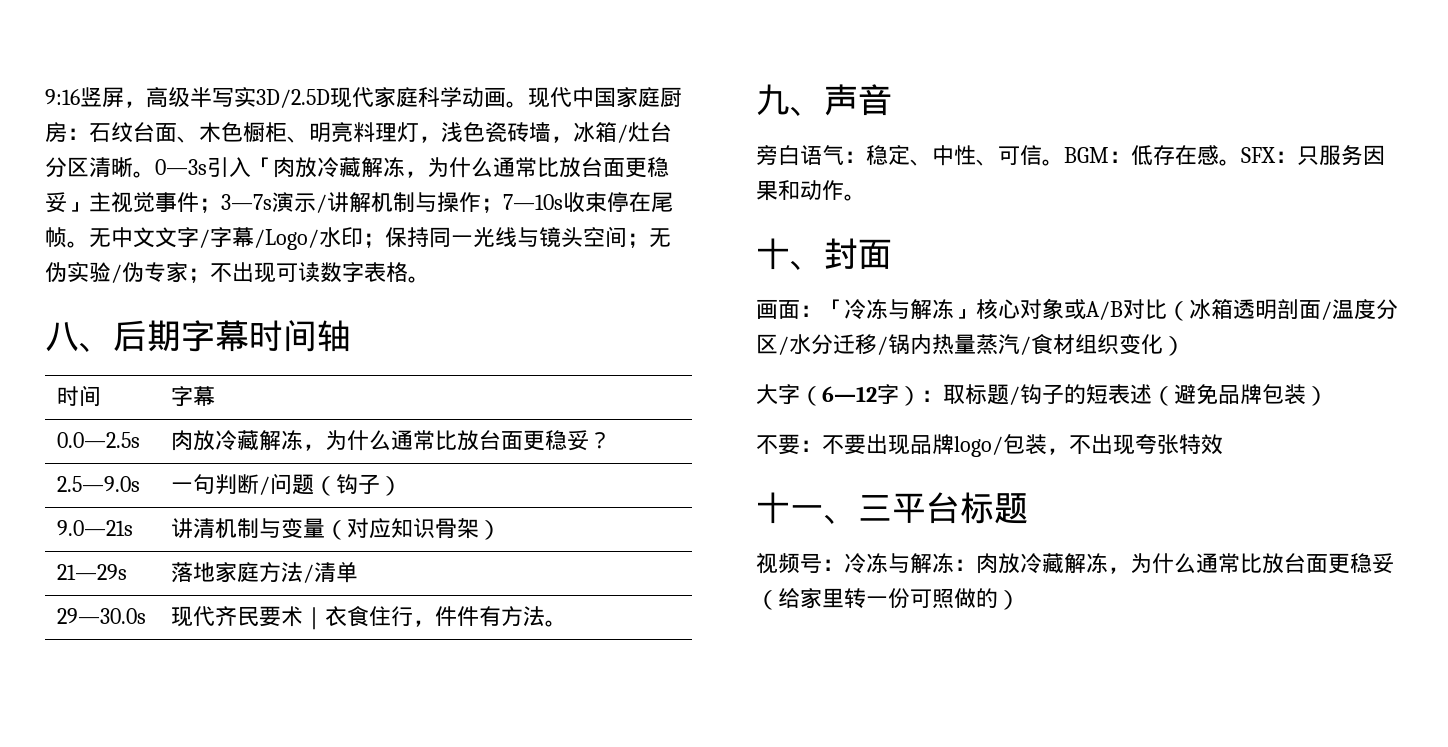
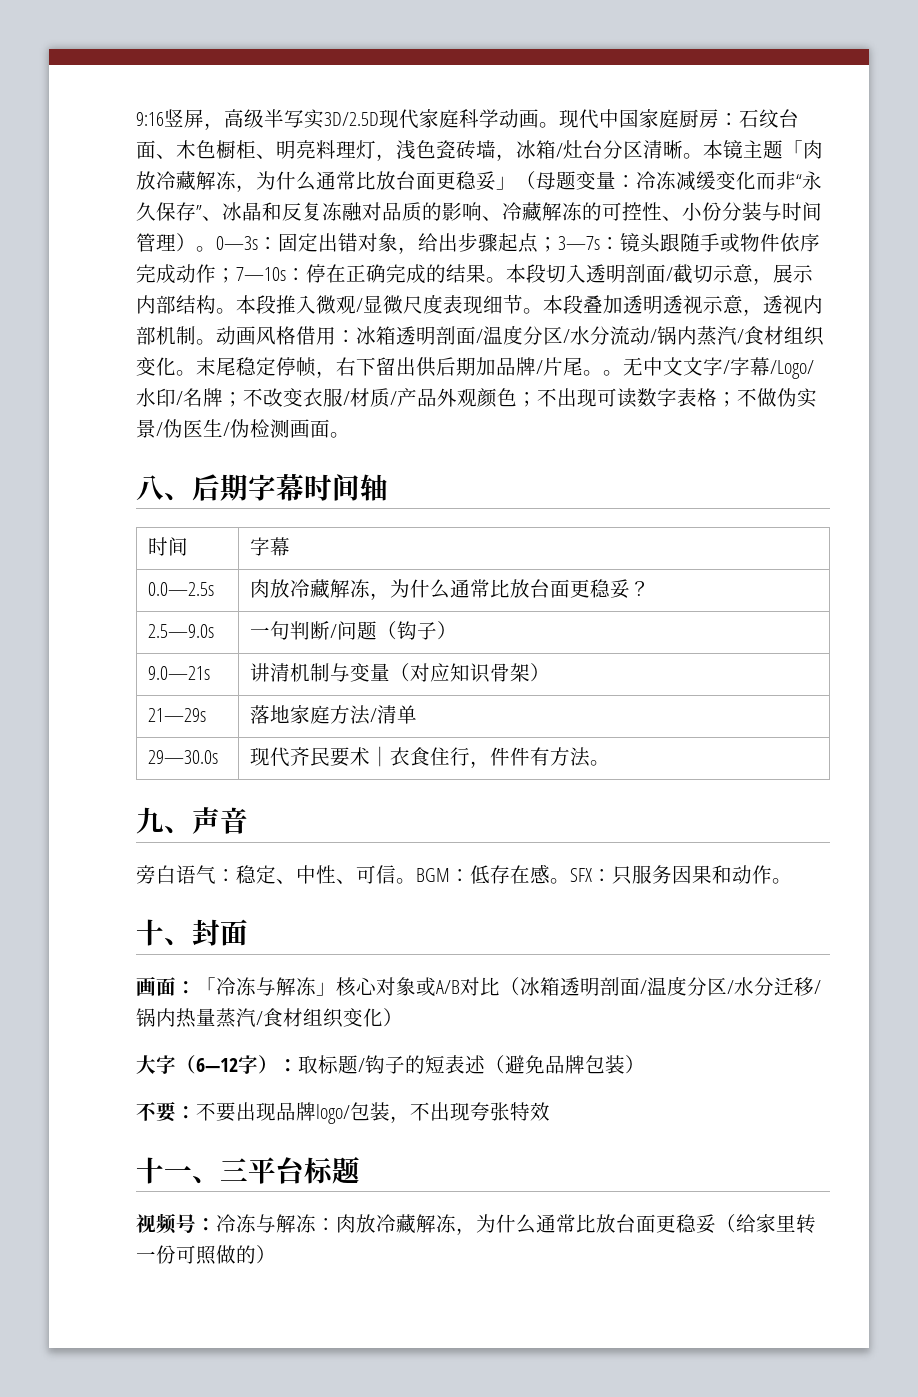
[155,157,251,177] 0—3s引入 -> [703,140,783,159] 本镜主题
[89,192,673,213] [45,227,67,248] 主视觉事件；3—7s演示/讲解机制与操作；7—10s收束停在尾帧 -> [516,171,822,191] [136,202,822,222] [136,233,820,254] [136,264,813,285] [136,294,823,316] [136,326,824,346] [136,357,603,378] （母题变量：冷冻减缓变化而非“永久保存”、冰晶和反复冻融对品质的影响、冷藏解冻的可控性、小份分装与时间管理）。0—3s：固定出错对象，给出步骤起点；3—7s：镜头跟随手或物件依序完成动作；7—10s：停在正确完成的结果。本段切入透明剖面/截切示意，展示内部结构。本段推入微观/显微尺度表现细节。本段叠加透明透视示意，透视内部机制。动画风格借用：冰箱透明剖面/温度分区/水分流动/锅内蒸汽/食材组织变化。末尾稳定停帧，右下留出供后期加品牌/片尾。
[363,226,671,248] [45,262,188,283] ；保持同一光线与镜头空间；无伪实验/伪专家 -> [176,388,517,408] /名牌；不改变衣服/材质/产品外观颜色
(408, 272) none -> [717,388,817,408] [136,419,330,438] ；不做伪实景/伪医生/伪检测画面

